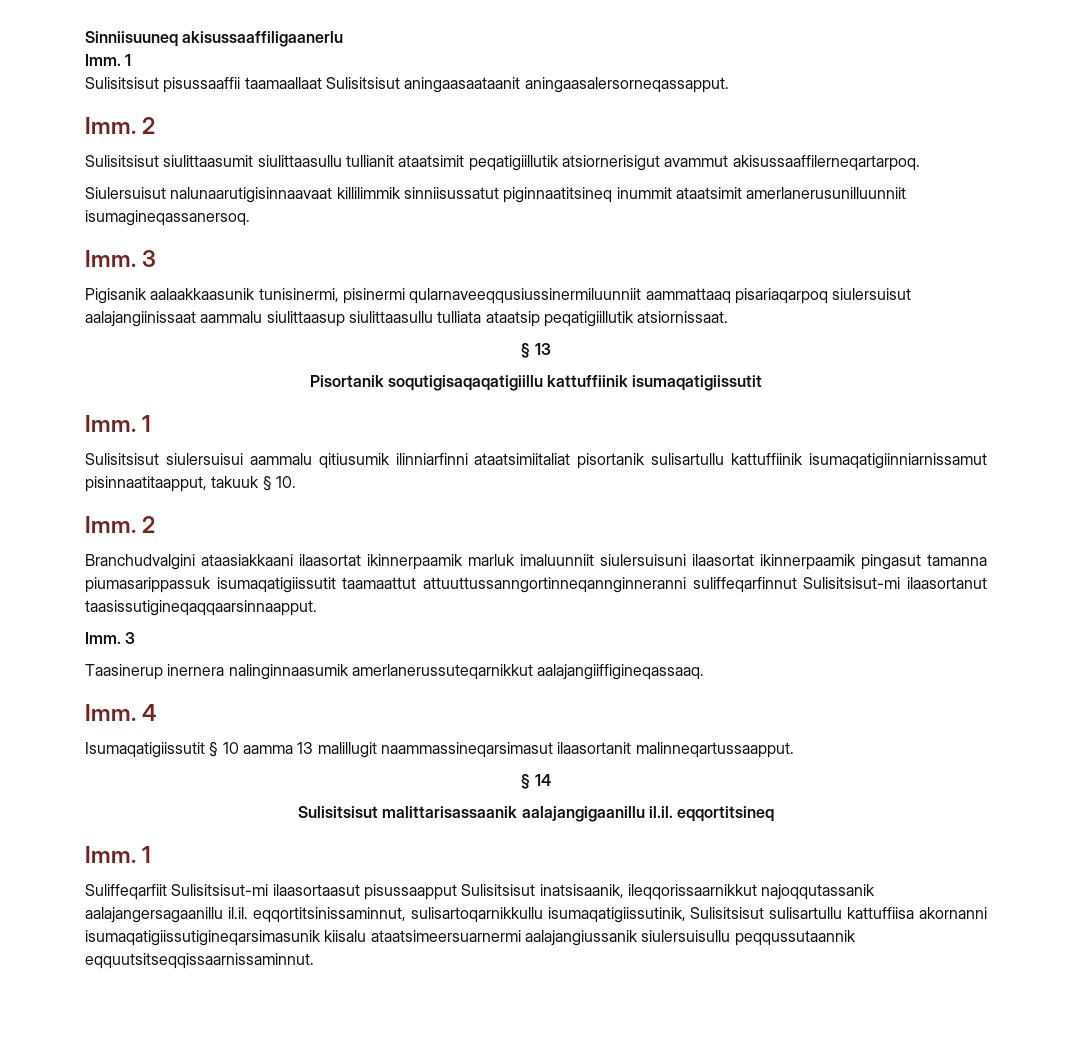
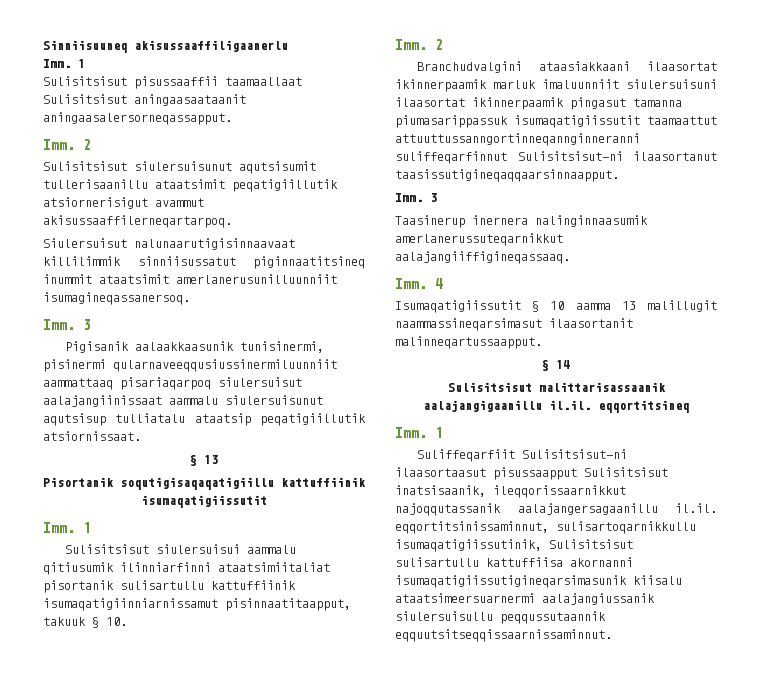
[163,155,394,167] siulittaasumit siulittaasullu tullianit -> [134,161,316,174] [43,179,148,189] siulersuisunut aqutsisumit tullerisaanillu
[266,311,482,327] siulittaasup siulittaasullu tulliata -> [225,395,323,405] [43,413,186,426] siulersuisunut aqutsisup tulliatalu
[803,577,901,589] Sulisitsisut-mi -> [517,151,623,161] Sulisitsisut-ni
[171,884,269,896] Sulisitsisut-mi -> [521,449,627,459] Sulisitsisut-ni

